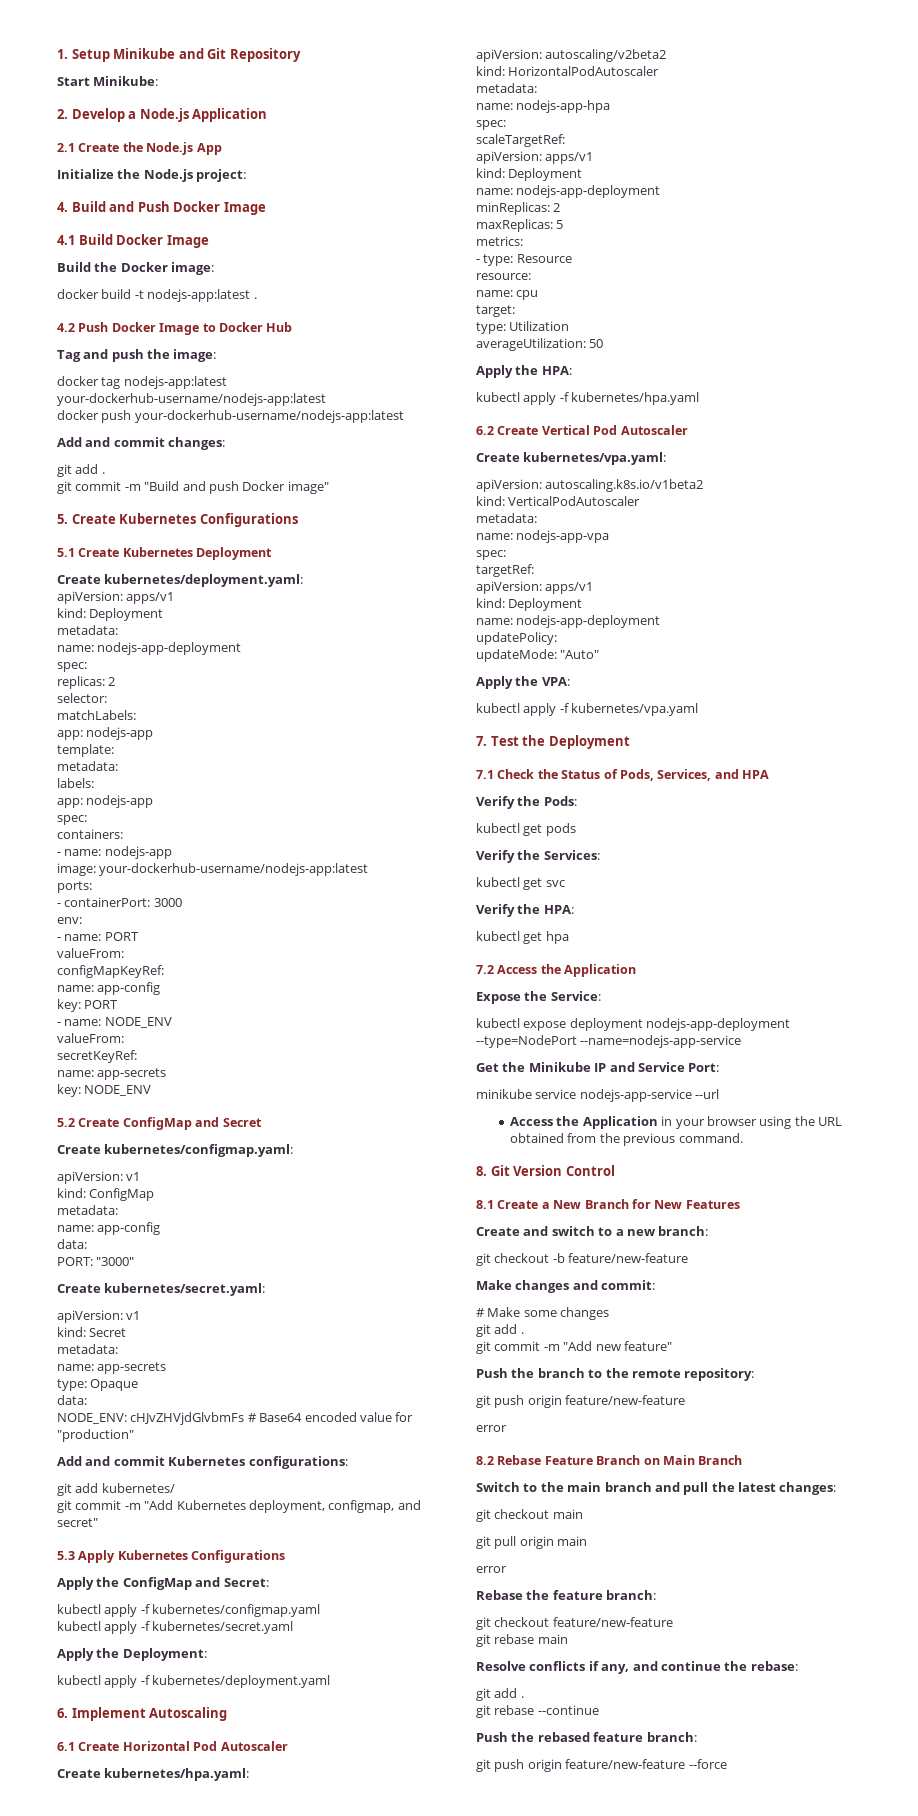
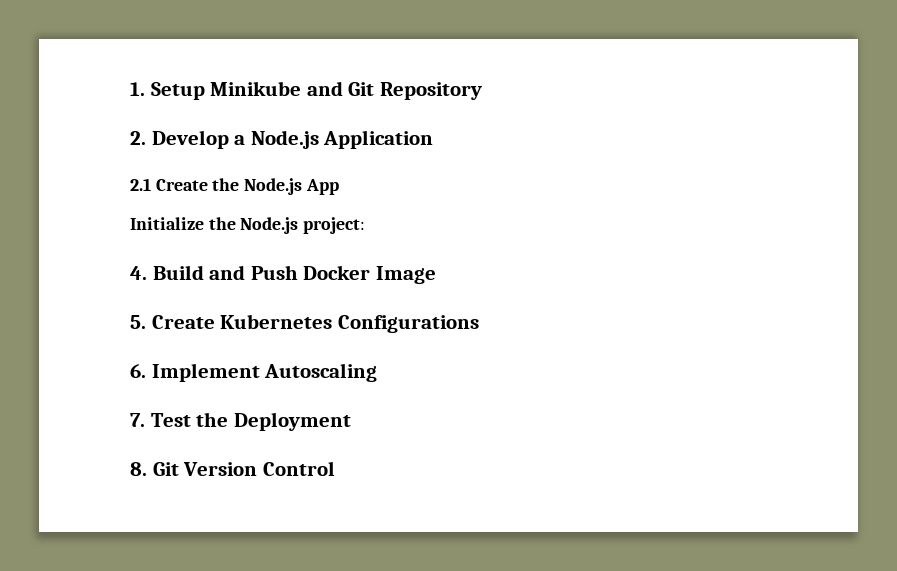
[57,76,159,86] // Start Minikube: -> (482, 91) none
[57,234,209,248] [57,262,215,275] [57,289,257,302] [57,322,293,335] [57,349,217,362] [57,376,227,389] [57,393,326,406] [57,410,404,423] [57,437,226,450] [57,464,105,477] [57,481,329,494] [57,513,298,527] [57,547,273,560] [57,574,304,587] [57,591,175,604] [57,608,164,621] [57,625,118,635] [57,642,242,655] [57,662,87,672] [57,676,116,689] [57,693,107,703] [57,710,136,720] [57,727,154,740] [57,744,114,757] [57,761,118,771] [57,778,94,788] [57,795,154,808] [57,815,87,825] [57,829,123,839] [57,846,172,859] [57,863,369,876] [57,881,92,893] [57,897,182,907] [57,917,82,924] [57,932,139,941] [57,948,124,958] [57,965,164,978] [57,982,161,995] [57,999,119,1012] [57,1017,172,1028] [57,1033,124,1043] [57,1050,137,1063] [57,1068,167,1080] [57,1084,152,1097] [57,1117,262,1130] [57,1144,294,1157] [57,1171,141,1184] [57,1188,155,1201] [57,1205,118,1215] [57,1222,161,1235] [57,1239,87,1249] [57,1257,135,1266] [57,1283,266,1296] [57,1310,141,1323] [57,1327,127,1337] [57,1344,118,1354] [57,1362,167,1374] [57,1379,139,1391] [57,1395,87,1405] [57,1412,414,1425] [57,1429,134,1442] [57,1456,348,1469] [57,1483,175,1496] [57,1500,421,1513] [57,1518,98,1527] [57,1550,286,1563] [57,1577,269,1590] [57,1604,321,1617] [57,1621,294,1634] [57,1648,207,1661] [57,1675,331,1688] [57,1707,228,1721] [57,1741,288,1751] [57,1768,250,1781] [476,49,667,62] [476,66,660,76] [476,83,537,93] [476,100,611,113] [476,120,506,130] [476,134,565,147] [476,151,594,164] [476,168,583,181] [476,185,661,198] [476,202,561,215] [476,219,564,232] [476,236,523,246] [476,254,572,266] [476,273,531,280] [476,290,539,300] [476,305,515,317] [476,321,570,334] [476,338,604,351] [476,365,572,378] [476,392,700,405] [476,425,688,435] [476,452,667,465] [476,479,704,492] [476,496,641,506] [476,513,537,523] [476,530,610,543] [476,550,506,560] [476,564,534,577] [476,581,594,594] [476,598,583,611] [476,615,661,628] [476,632,557,645] [476,649,600,662] [476,676,570,689] [476,703,699,716] [476,735,630,749] [476,769,769,781] [476,796,577,809] [476,823,576,836] [476,850,600,863] [476,877,565,890] [476,904,574,917] [476,931,569,944] [476,964,637,977] [476,991,601,1004] [476,1018,791,1031] [476,1035,742,1048] [476,1062,720,1072] [476,1089,720,1102] [510,1116,843,1129] [510,1133,743,1146] [476,1165,615,1176] [476,1199,740,1209] [476,1226,709,1236] [476,1253,689,1266] [476,1280,656,1293] [476,1307,610,1320] [476,1324,524,1337] [476,1341,672,1354] [476,1368,755,1381] [476,1395,686,1408] [476,1425,507,1432] [476,1455,743,1465] [476,1482,837,1495] [476,1509,583,1522] [476,1536,588,1549] [476,1566,507,1573] [476,1590,657,1600] [476,1617,673,1630] [476,1634,568,1647] [476,1661,798,1674] [476,1688,524,1701] [476,1705,599,1718] [476,1732,697,1742] [476,1759,727,1772] 4.1 Build Docker Image // Build the Docker image: // docker build -t nodejs-app:latest . // 4.2 Push Docker Image to Docker Hub // Tag and push the image: // docker tag nodejs-app:latest your-dockerhub-username/nodejs-app:latest // docker push your-dockerhub-username/nodejs-app:latest // Add and commit changes: // git add . // git commit -m "Build and push Docker image" // 5. Create Kubernetes Configurations // 5.1 Create Kubernetes Deployment // Create kubernetes/deployment.yaml: // apiVersion: apps/v1 // kind: Deployment // metadata: // name: nodejs-app-deployment // spec: // replicas: 2 // selector: // matchLabels: // app: nodejs-app // template: // metadata: // labels: // app: nodejs-app // spec: // containers: // - name: nodejs-app // image: your-dockerhub-username/nodejs-app:latest // ports: // - containerPort: 3000 // env: // - name: PORT // valueFrom: // configMapKeyRef: // name: app-config // key: PORT // - name: NODE_ENV // valueFrom: // secretKeyRef: // name: app-secrets // key: NODE_ENV // 5.2 Create ConfigMap and Secret // Create kubernetes/configmap.yaml: // apiVersion: v1 // kind: ConfigMap // metadata: // name: app-config // data: // PORT: "3000" // Create kubernetes/secret.yaml: // apiVersion: v1 // kind: Secret // metadata: // name: app-secrets // type: Opaque // data: // NODE_ENV: cHJvZHVjdGlvbmFs # Base64 encoded value for "production" // Add and commit Kubernetes configurations: // git add kubernetes/ // git commit -m "Add Kubernetes deployment, configmap, and secret" // 5.3 Apply Kubernetes Configurations // Apply the ConfigMap and Secret: // kubectl apply -f kubernetes/configmap.yaml // kubectl apply -f kubernetes/secret.yaml // Apply the Deployment: // kubectl apply -f kubernetes/deployment.yaml // 6. Implement Autoscaling // 6.1 Create Horizontal Pod Autoscaler // Create kubernetes/hpa.yaml: // apiVersion: autoscaling/v2beta2 // kind: HorizontalPodAutoscaler // metadata: // name: nodejs-app-hpa // spec: // scaleTargetRef: // apiVersion: apps/v1 // kind: Deployment // name: nodejs-app-deployment // minReplicas: 2 // maxReplicas: 5 // metrics: // - type: Resource // resource: // name: cpu // target: // type: Utilization // averageUtilization: 50 // Apply the HPA: // kubectl apply -f kubernetes/hpa.yaml // 6.2 Create Vertical Pod Autoscaler // Create kubernetes/vpa.yaml: // apiVersion: autoscaling.k8s.io/v1beta2 // kind: VerticalPodAutoscaler // metadata: // name: nodejs-app-vpa // spec: // targetRef: // apiVersion: apps/v1 // kind: Deployment // name: nodejs-app-deployment // updatePolicy: // updateMode: "Auto" // Apply the VPA: // kubectl apply -f kubernetes/vpa.yaml // 7. Test the Deployment // 7.1 Check the Status of Pods, Services, and HPA // Verify the Pods: // kubectl get pods // Verify the Services: // kubectl get svc // Verify the HPA: // kubectl get hpa // 7.2 Access the Application // Expose the Service: // kubectl expose deployment nodejs-app-deployment --type=NodePort --name=nodejs-app-service // Get the Minikube IP and Service Port: // minikube service nodejs-app-service --url // Access the Application in your browser using the URL obtained from the previous command. // 8. Git Version Control // 8.1 Create a New Branch for New Features // Create and switch to a new branch: // git checkout -b feature/new-feature // Make changes and commit: // # Make some changes // git add . // git commit -m "Add new feature" // Push the branch to the remote repository: // git push origin feature/new-feature // error // 8.2 Rebase Feature Branch on Main Branch // Switch to the main branch and pull the latest changes: // git checkout main // git pull origin main // error // Rebase the feature branch: // git checkout feature/new-feature // git rebase main // Resolve conflicts if any, and continue the rebase: // git add . // git rebase --continue // Push the rebased feature branch: // git push origin feature/new-feature --force -> [130,314,479,333] [130,363,378,382] [130,412,351,431] [130,461,335,476] 5. Create Kubernetes Configurations // 6. Implement Autoscaling // 7. Test the Deployment // 8. Git Version Control

